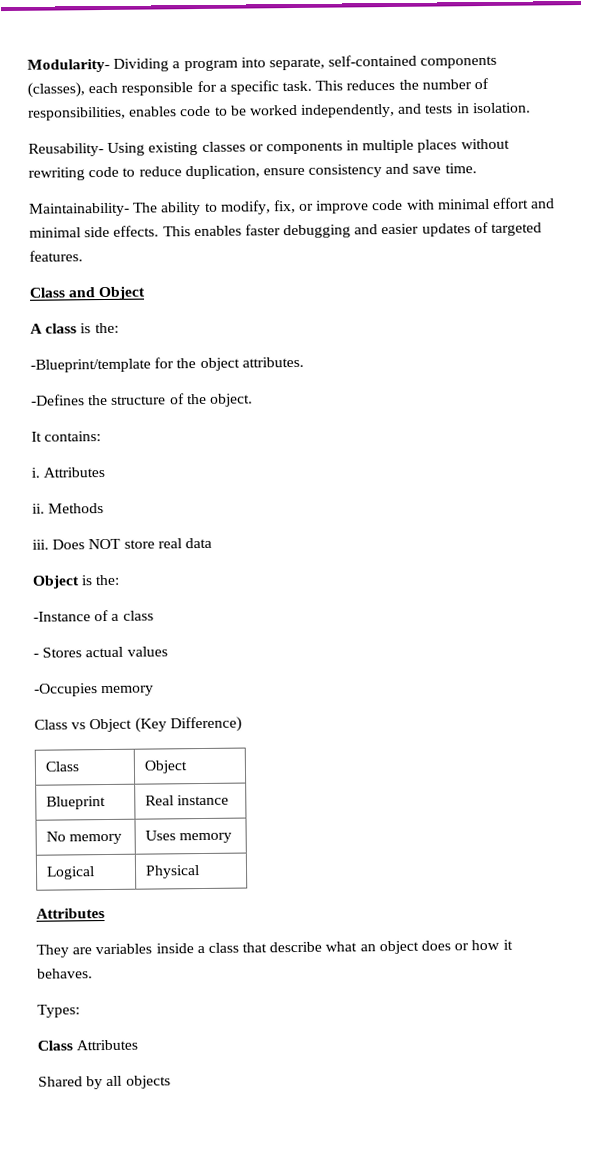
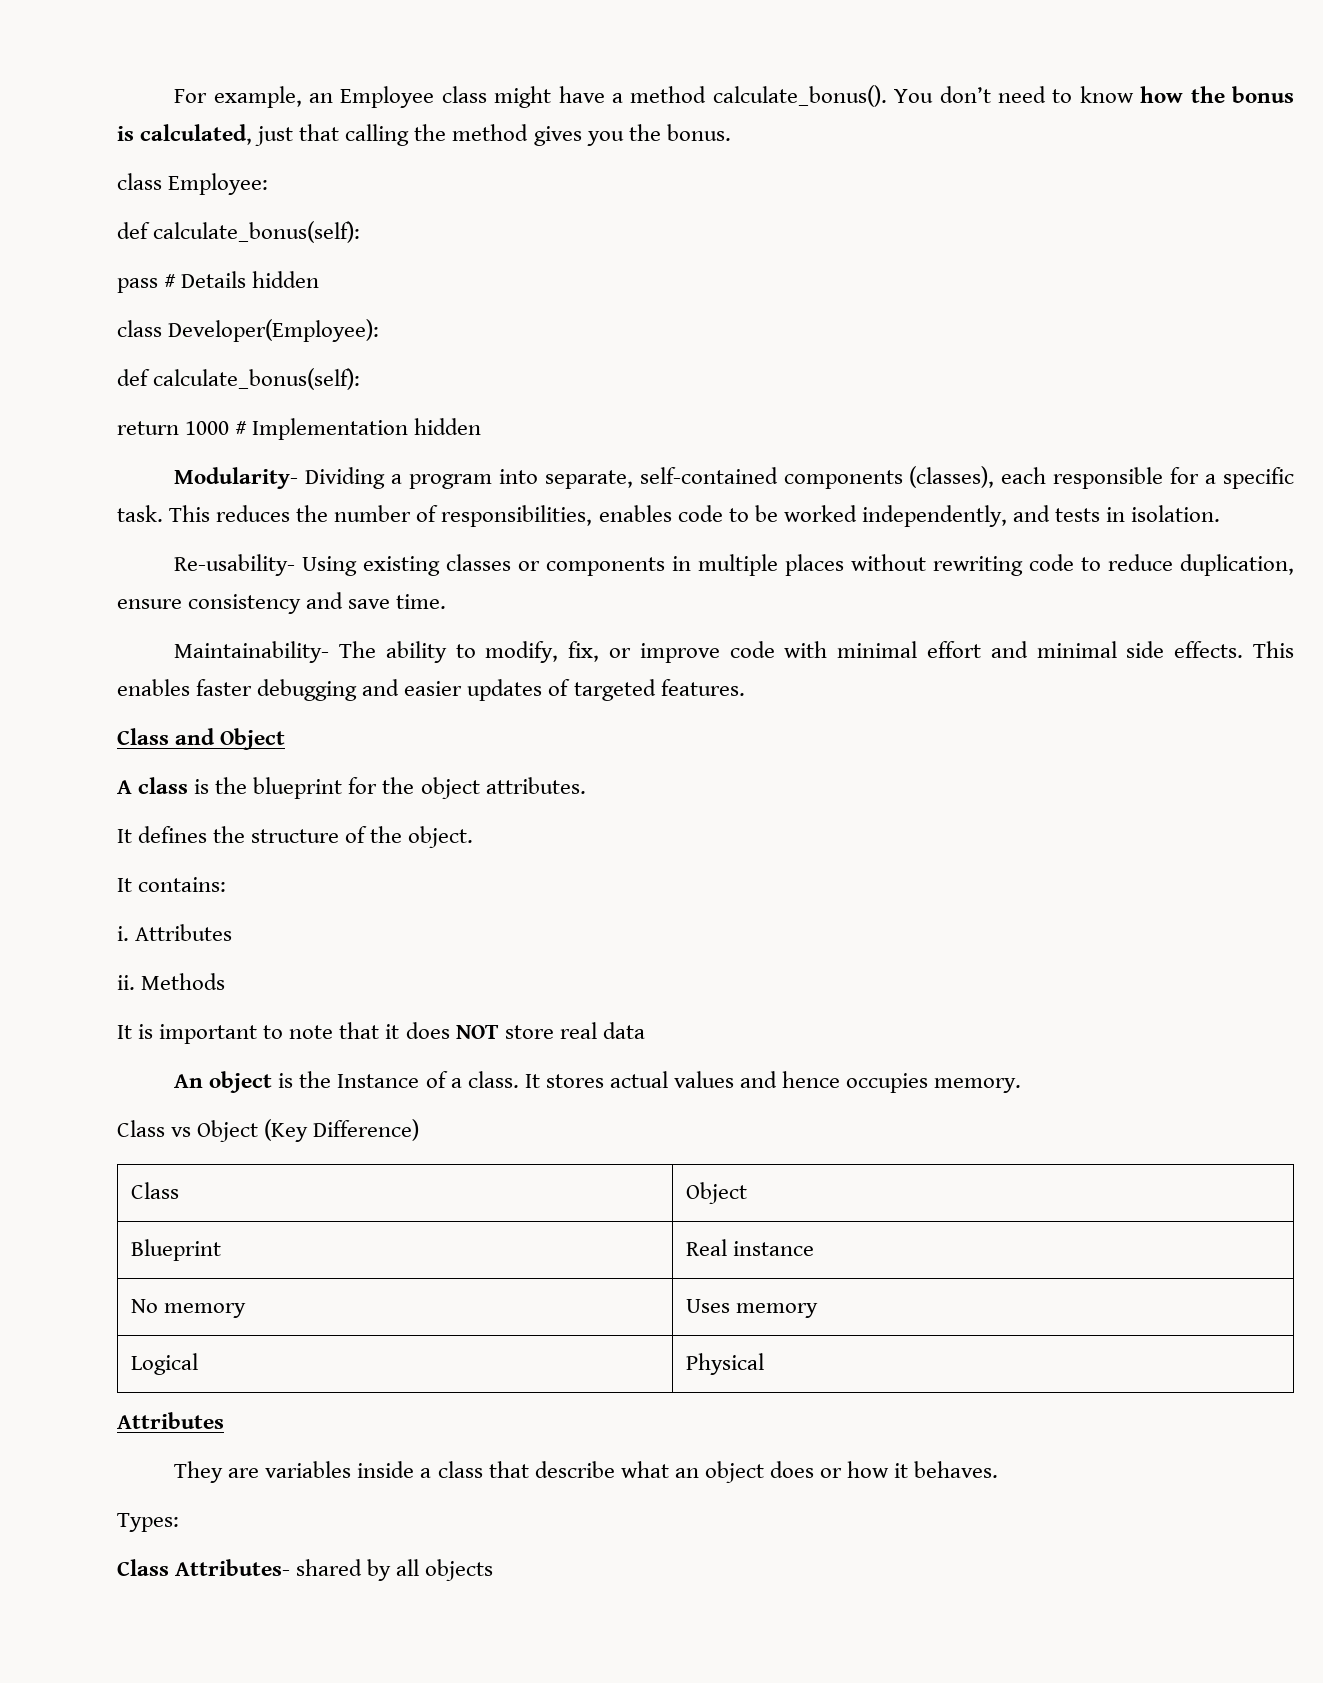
(27, 65) none -> [174,85,1294,108] [117,124,731,146] [117,173,269,195] [117,221,361,243] [117,271,320,293] [117,319,380,342] [117,368,361,390] [117,418,482,440] For example, an Employee class might have a method calculate_bonus(). You don’t need to know how the bonus is calculated, just that calling the method gives you the bonus. // class Employee: // def calculate_bonus(self): // pass # Details hidden // class Developer(Employee): // def calculate_bonus(self): // return 1000 # Implementation hidden //
[28,143,104,157] Reusability- -> [174,554,296,576] Re-usability-
[94,322,119,334] [30,358,151,373] the: // -Blueprint/template -> [215,777,343,799] the blueprint
[31,394,85,406] -Defines -> [117,826,208,843] It defines
[32,537,212,550] [32,574,121,589] [33,609,154,622] [33,646,168,658] [34,683,155,697] iii. Does NOT store real data // Object is the: // -Instance of a class // - Stores actual values // -Occupies memory -> [117,1022,645,1044] [174,1071,1022,1093] It is important to note that it does NOT store real data // An object is the Instance of a class. It stores actual values and hence occupies memory.
[76,1039,139,1051] [38,1076,83,1087] Attributes // Shared -> [175,1559,363,1576] Attributes- shared

